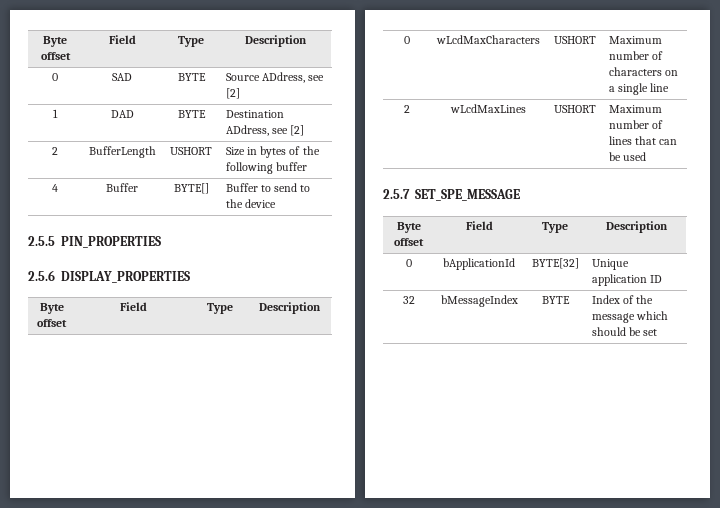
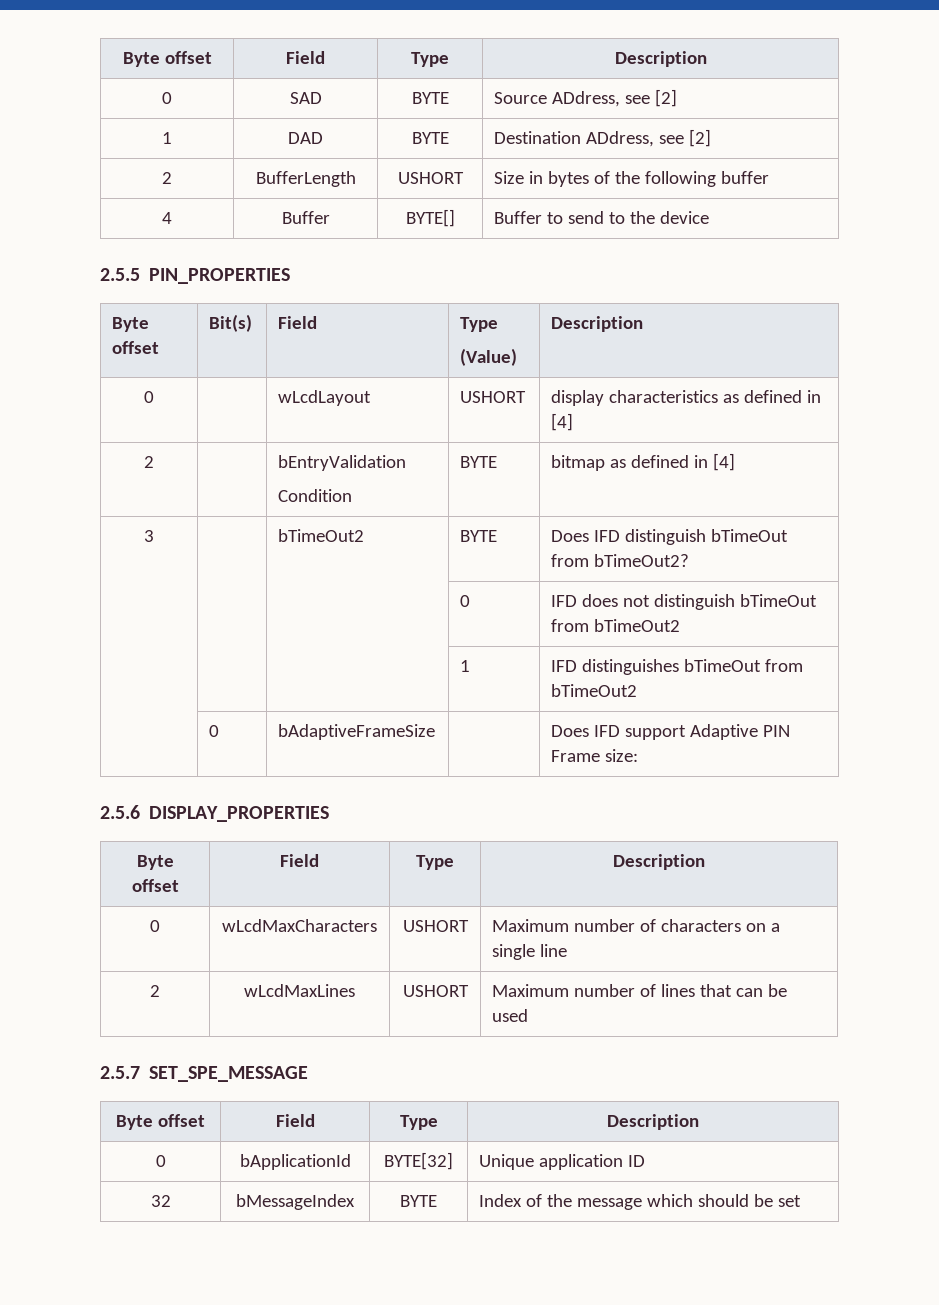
(161, 242) none -> [112,317,150,332] [112,341,160,354] [209,314,253,332] [278,316,318,329] [460,317,499,332] [460,348,518,366] [551,316,644,332] [144,391,154,403] [278,390,372,406] [460,391,527,403] [551,390,822,406] [551,413,574,431] [144,456,154,468] [278,455,407,471] [278,489,353,502] [460,456,498,468] [551,453,736,471] [144,530,154,542] [278,529,365,542] [460,530,498,542] [551,529,789,545] [551,554,690,567] [460,595,471,607] [551,594,818,610] [551,619,681,632] [460,660,471,672] [551,659,804,675] [551,684,638,697] [209,725,220,737] [278,724,436,740] [551,724,791,740] [551,749,639,762] // Byte offset | Bit(s) | Field | Type // (Value) | Description // 0 | | wLcdLayout | USHORT | display characteristics as defined in [4] // 2 | | bEntryValidation // Condition | BYTE | bitmap as defined in [4] // 3 | | bTimeOut2 | BYTE | Does IFD distinguish bTimeOut from bTimeOut2? // | | | 0 | IFD does not distinguish bTimeOut from bTimeOut2 // | | | 1 | IFD distinguishes bTimeOut from bTimeOut2 // | 0 | bAdaptiveFrameSize | | Does IFD support Adaptive PIN Frame size:

